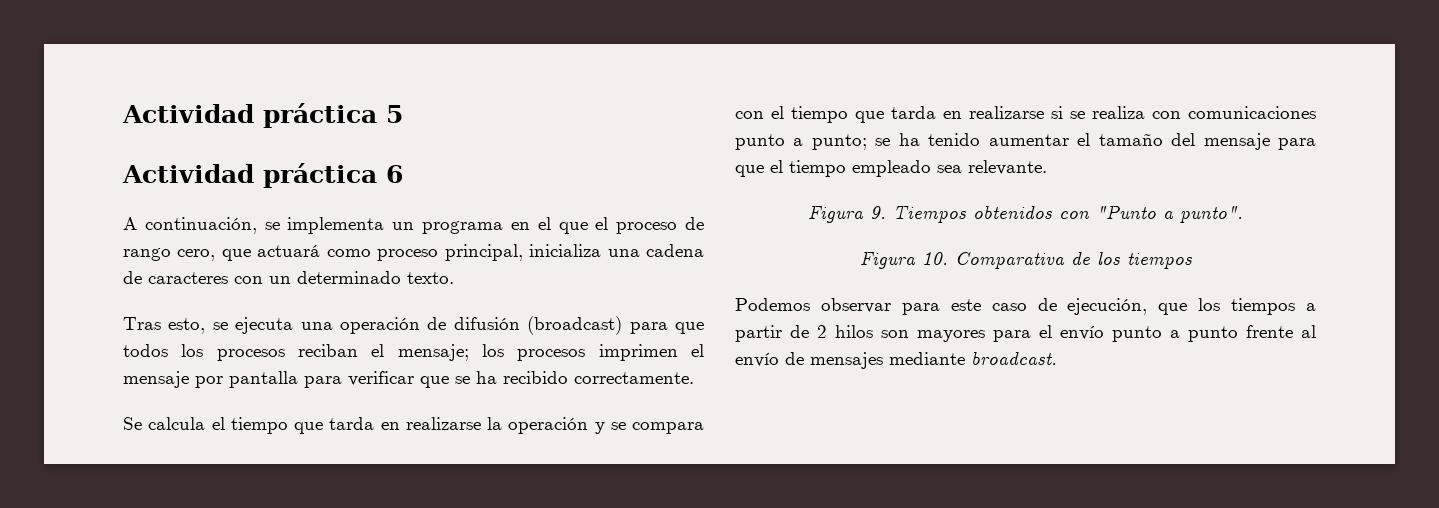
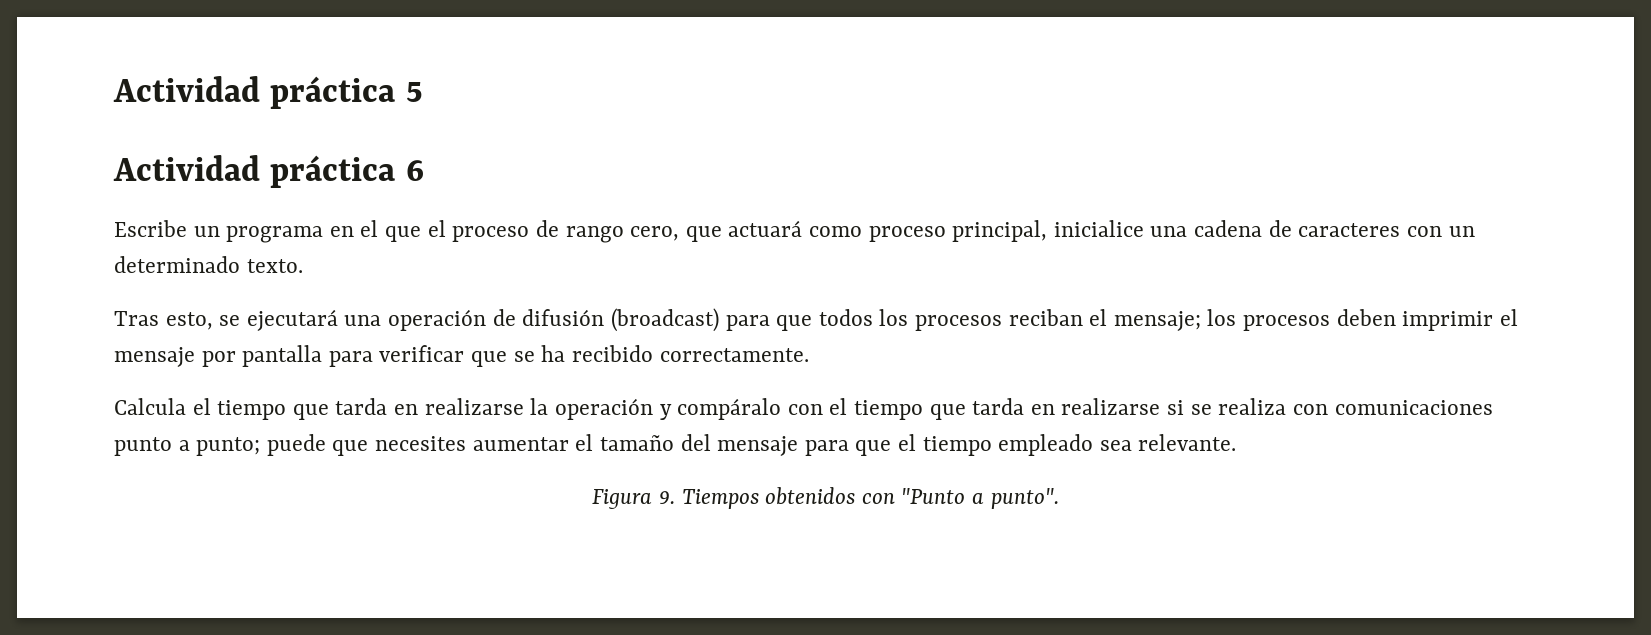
[123,217,385,234] A continuación, se implementa -> [114,220,187,237] Escribe
[529,244,602,257] inicializa -> [1053,220,1144,237] inicialice
[235,317,294,334] ejecuta -> [246,309,338,331] ejecutará
[598,344,678,361] imprimen -> [1336,309,1494,331] deben imprimir
[123,417,206,430] Se calcula -> [114,398,186,415] Calcula
[610,422,704,434] se compara -> [677,398,782,420] compáralo
[875,133,981,146] se ha tenido -> [266,434,467,456] puede que necesites
[859,251,1192,269] [735,298,1316,315] [735,325,1316,342] [735,351,1057,369] // Figura 10. Comparativa de los tiempos // Podemos observar para este caso de ejecución, que los tiempos a partir de 2 hilos son mayores para el envío punto a punto frente al envío de mensajes mediante broadcast. -> (1059, 498) none

